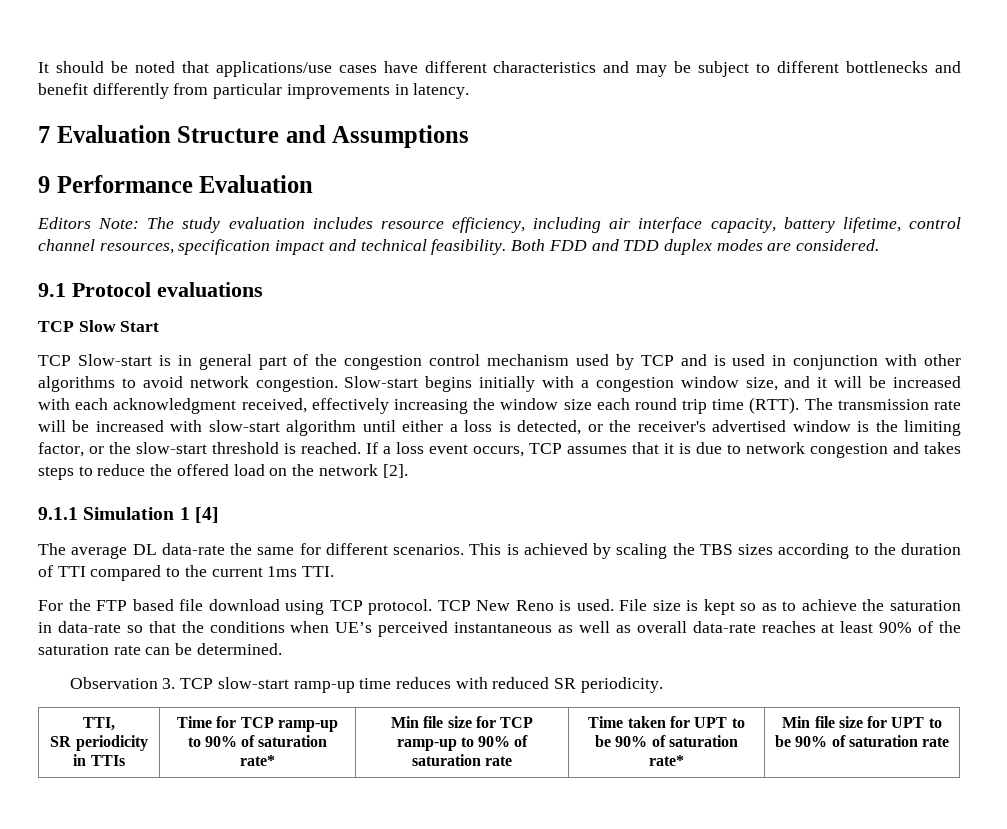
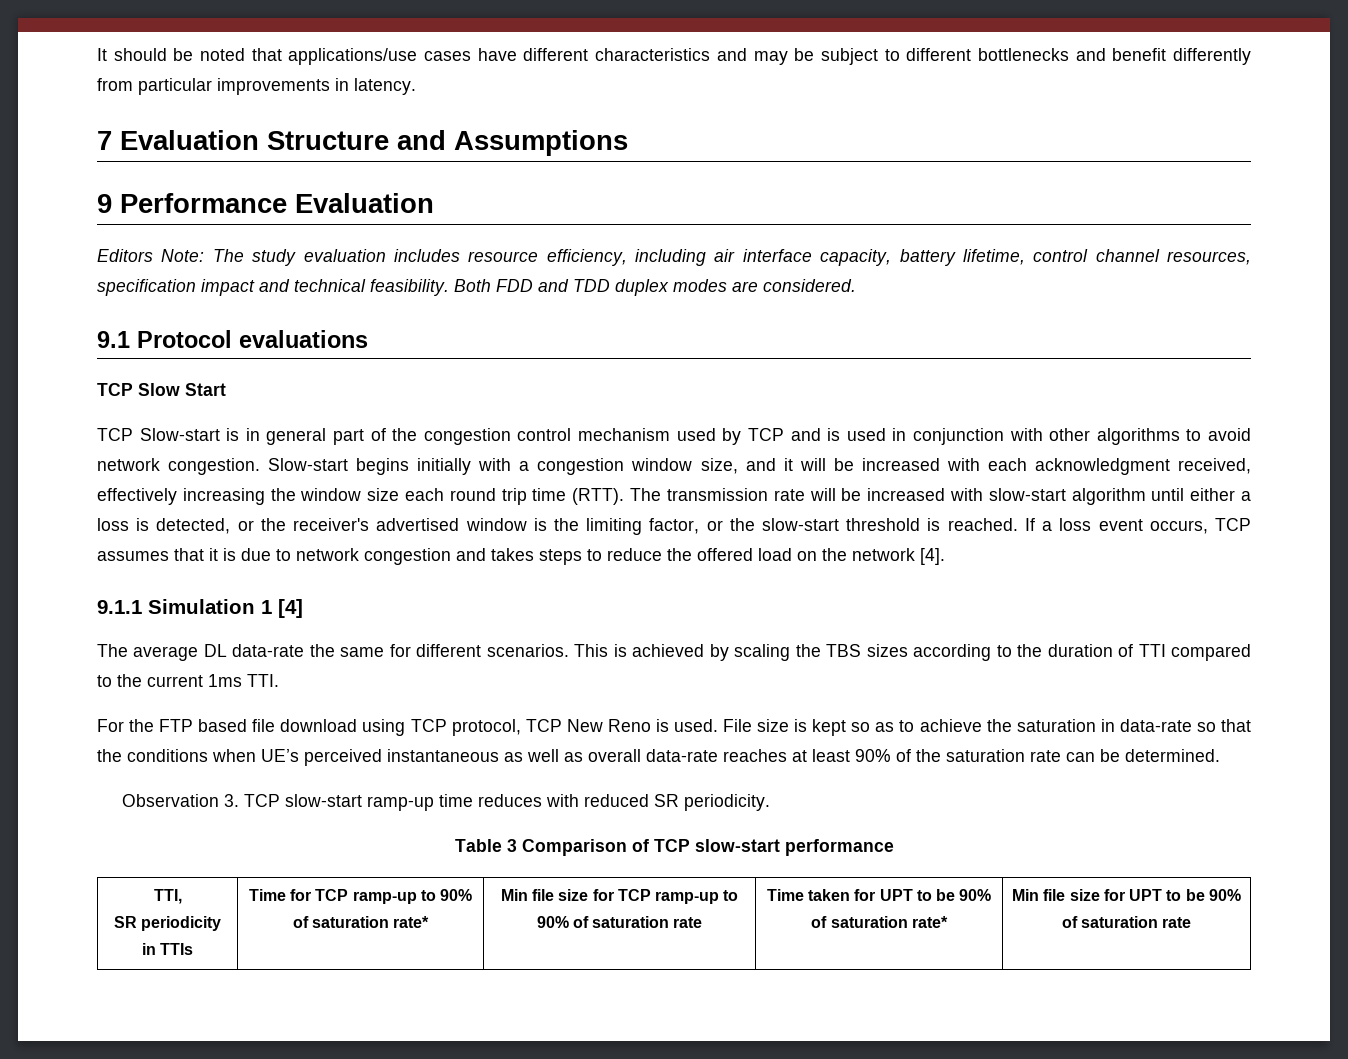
[382,464,408,478] [2]. -> [920,548,945,565] [4].
[368,599,433,615] protocol. -> [451,719,521,736] protocol,
(663, 685) none -> [454,839,894,856] // Table 3 Comparison of TCP slow-start performance

